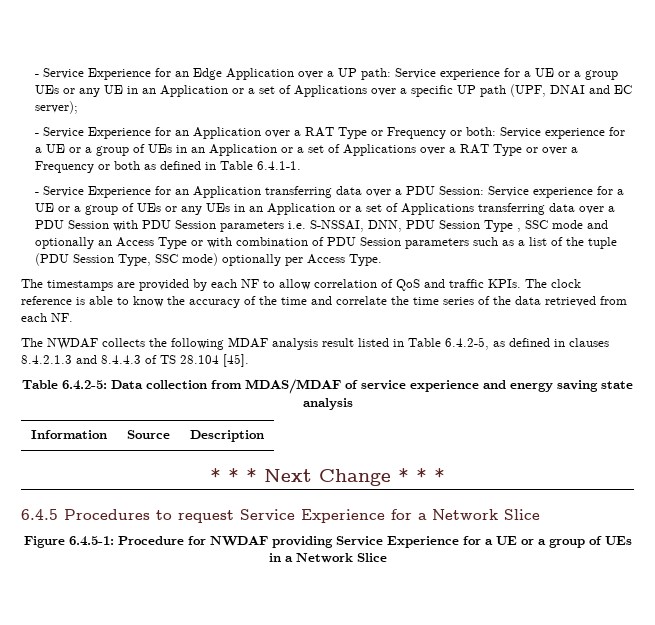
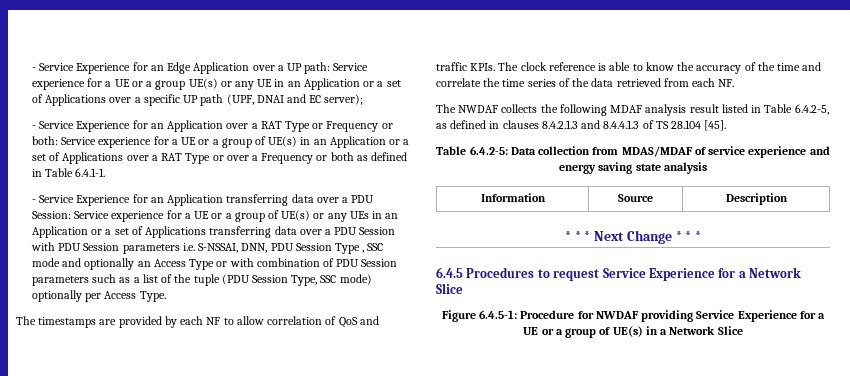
[35,85,60,94] UEs -> [188,78,218,89] UE(s)
[148,144,173,153] UEs -> [268,136,298,147] UE(s)
[137,203,162,212] UEs -> [281,210,311,221] UE(s)
[101,355,141,364] 8.4.4.3 -> [603,120,640,129] 8.4.4.1.3
[604,536,632,545] UEs -> [612,326,643,337] UE(s)

